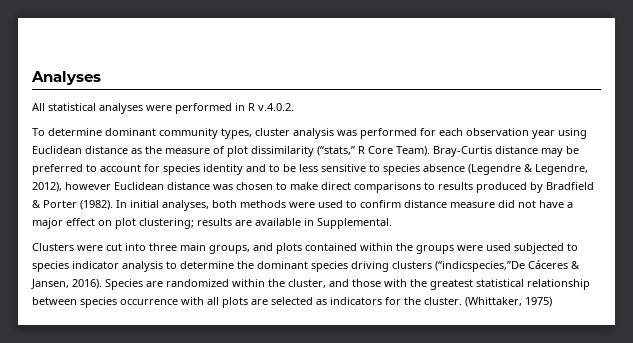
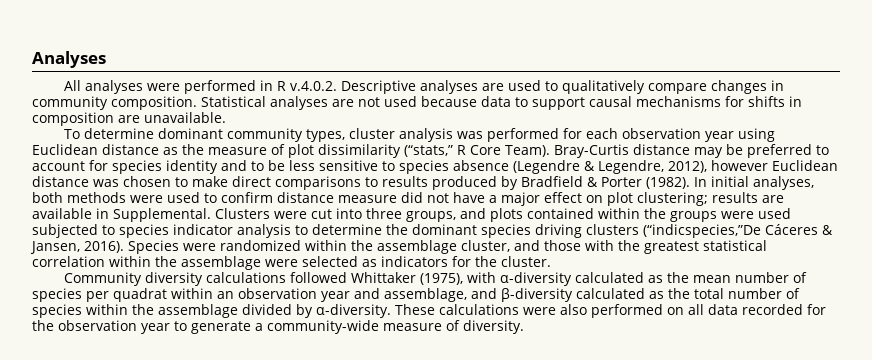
[48,103,96,111] statistical -> (82, 85) none
(294, 107) none -> [341,80,785,94] [32,96,802,110] [32,112,226,126] Descriptive analyses are used to qualitatively compare changes in community composition. Statistical analyses are not used because data to support causal mechanisms for shifts in composition are unavailable.
(392, 223) // -> (211, 215) none
[180,243,206,251] main -> (402, 213) none
[146,281,163,287] are -> [183,243,216,251] were
(285, 283) none -> [377,240,457,254] assemblage
[527,279,590,290] [32,297,268,308] relationship between species occurrence with all plots are -> [32,256,298,270] correlation within the assemblage were
[465,297,552,307] (Whittaker, 1975) -> [64,272,808,286] [32,288,800,302] [32,304,826,318] [32,320,524,334] // Community diversity calculations followed Whittaker (1975), with α-diversity calculated as the mean number of species per quadrat within an observation year and assemblage, and β-diversity calculated as the total number of species within the assemblage divided by α-diversity. These calculations were also performed on all data recorded for the observation year to generate a community-wide measure of diversity.

